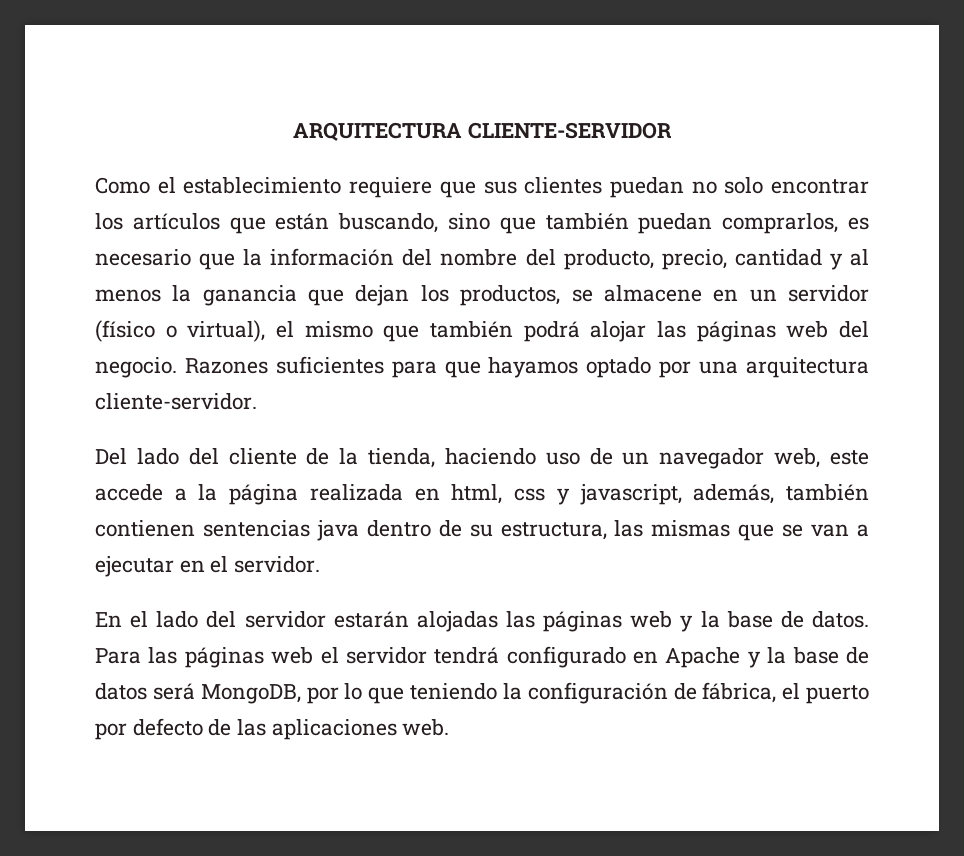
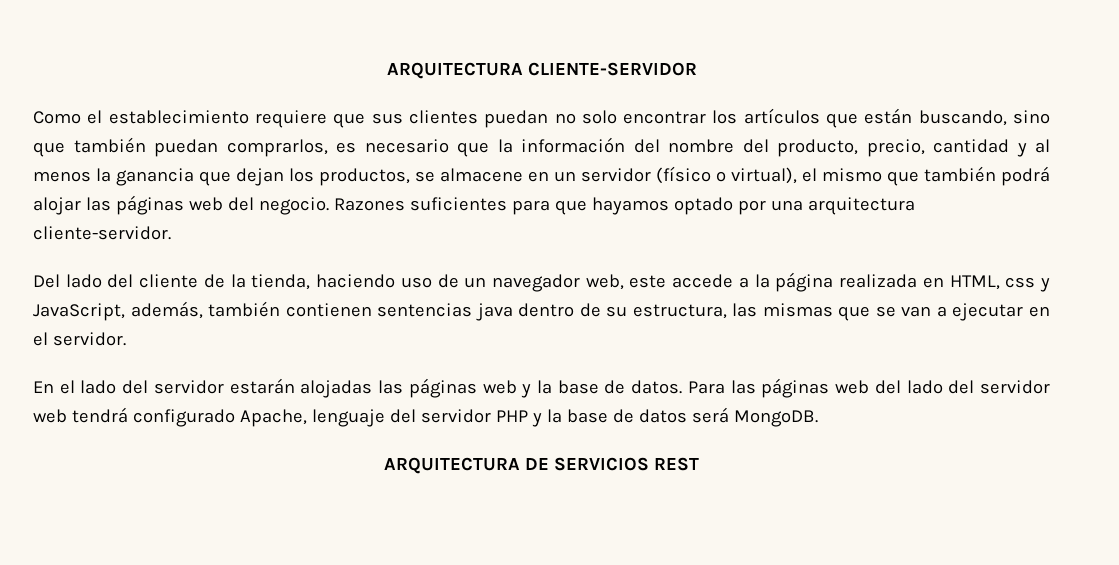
[451,484,503,504] html, -> [949,275,1000,290] HTML,
[579,484,682,505] javascript, -> [33,303,125,321] JavaScript,
[320,646,741,668] el servidor tendrá configurado en Apache -> [874,380,1051,394] [33,407,528,427] del lado del servidor web tendrá configurado Apache, lenguaje del servidor PHP
[200,682,870,704] [95,718,450,740] MongoDB, por lo que teniendo la configuración de fábrica, el puerto por defecto de las aplicaciones web. -> [733,410,818,427] [384,457,699,474] MongoDB. // ARQUITECTURA DE SERVICIOS REST

